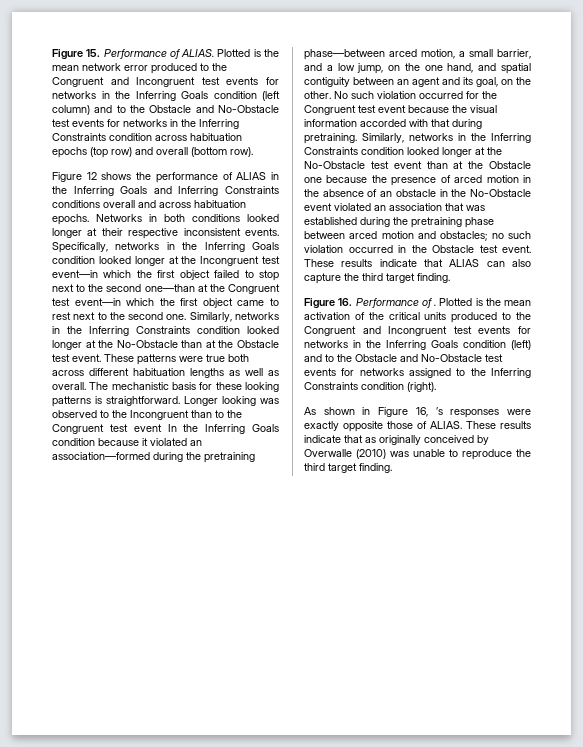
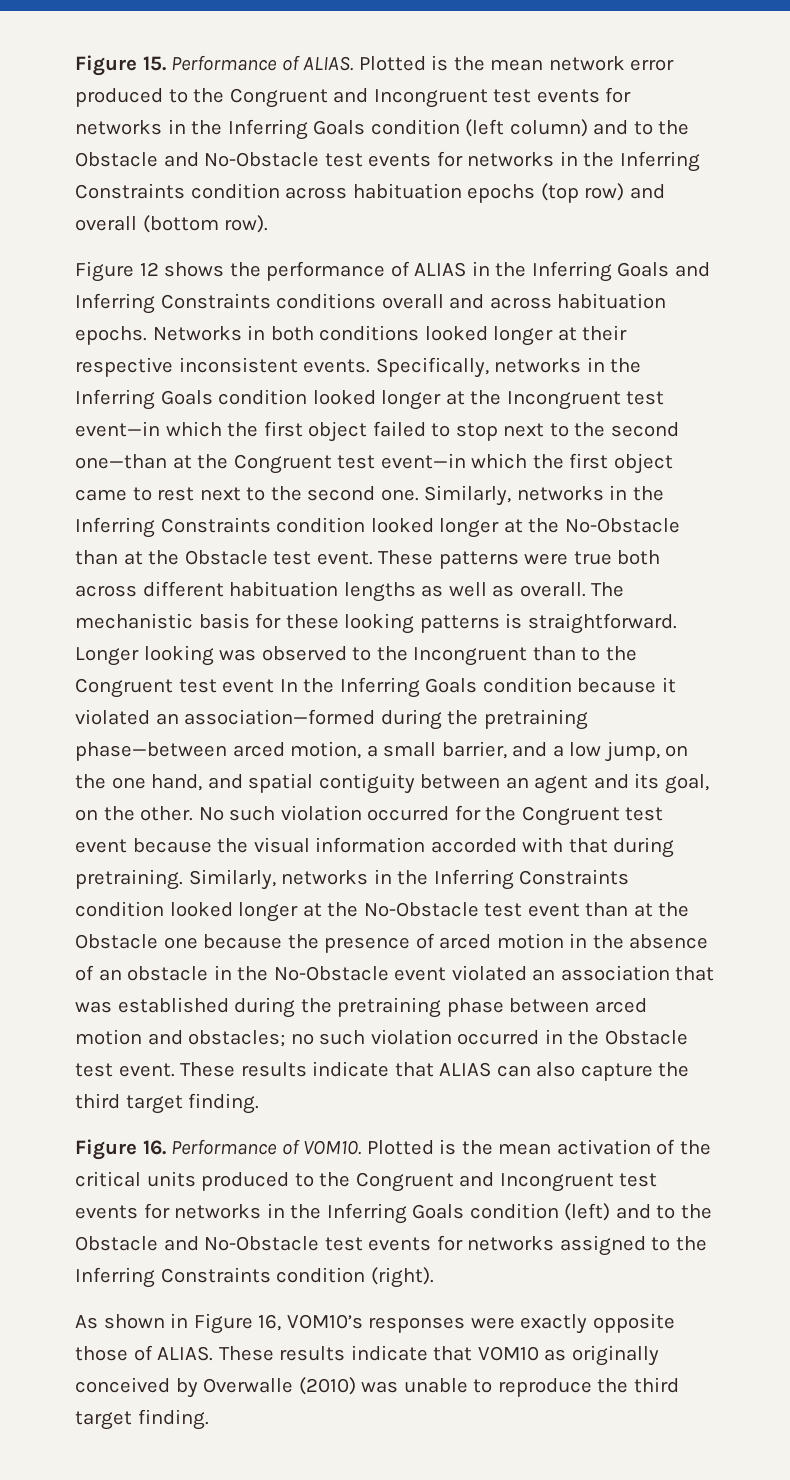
[434,304,436,306] . -> [303,1140,362,1155] VOM10.
[435,407,443,415] ’s -> [286,1314,363,1329] VOM10’s
(363, 439) none -> [477,1346,539,1361] VOM10

